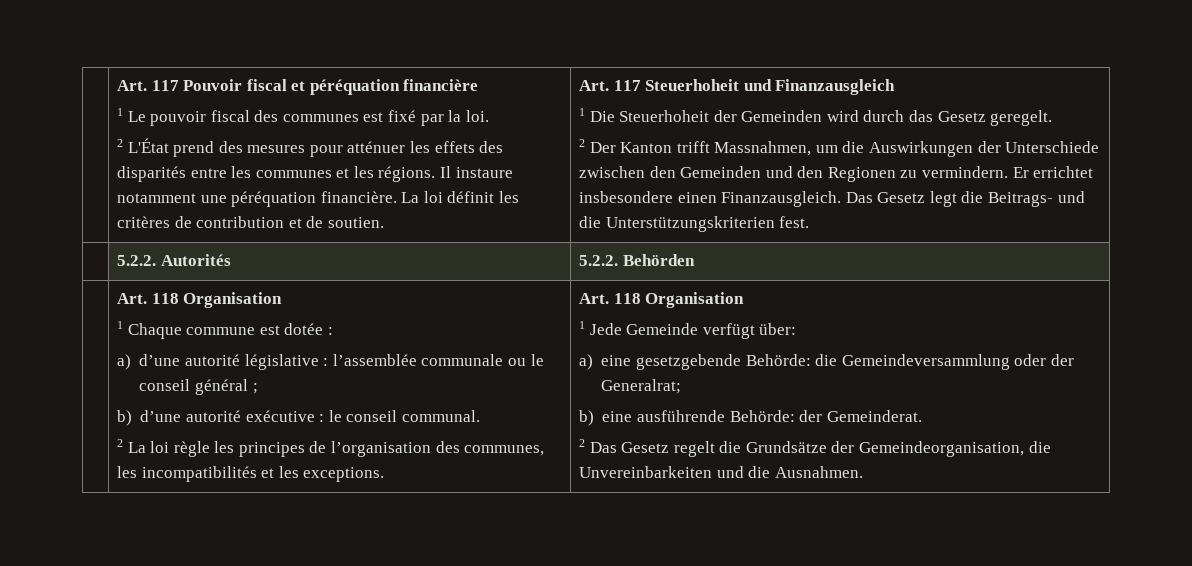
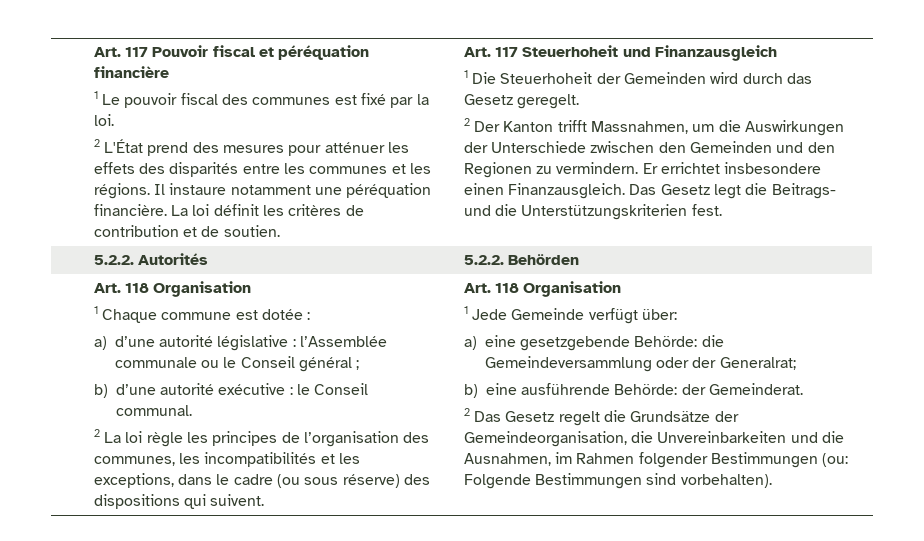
[332,354,417,366] l’assemblée -> [300,336,388,347] l’Assemblée
[139,379,191,391] conseil -> [240,356,295,368] Conseil
[346,410,398,422] conseil -> [314,383,369,395] Conseil
[303,467,385,482] exceptions. -> [93,473,430,488] [93,494,265,509] exceptions, dans le cadre (ou sous réserve) des dispositions qui suivent.
[774,466,863,478] Ausnahmen. -> [463,452,849,468] [463,473,772,489] Ausnahmen, im Rahmen folgender Bestimmungen (ou: Folgende Bestimmungen sind vorbehalten).

